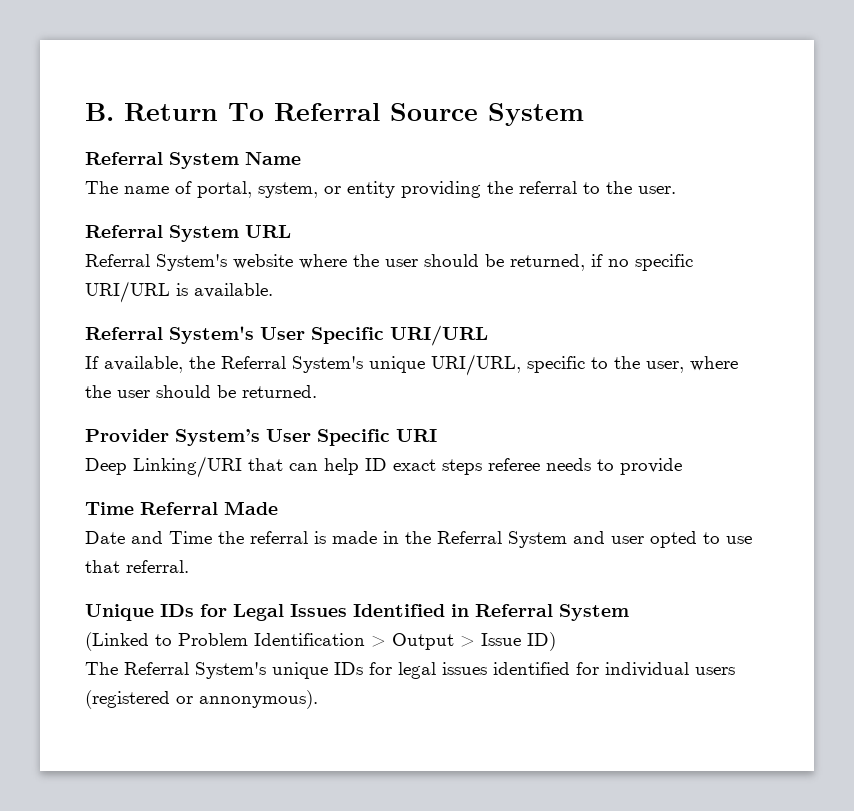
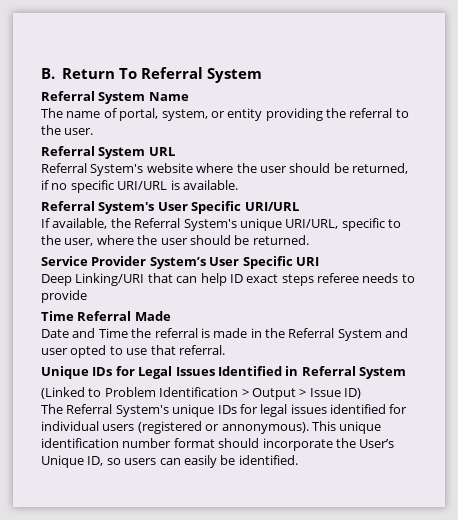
[389,103,478,121] Source -> (203, 73) none
(317, 391) none -> [41,256,88,266] Service
(318, 699) none -> [311,421,382,434] [41,438,395,451] [41,455,298,468] This unique identification number format should incorporate the User’s Unique ID, so users can easily be identified.

